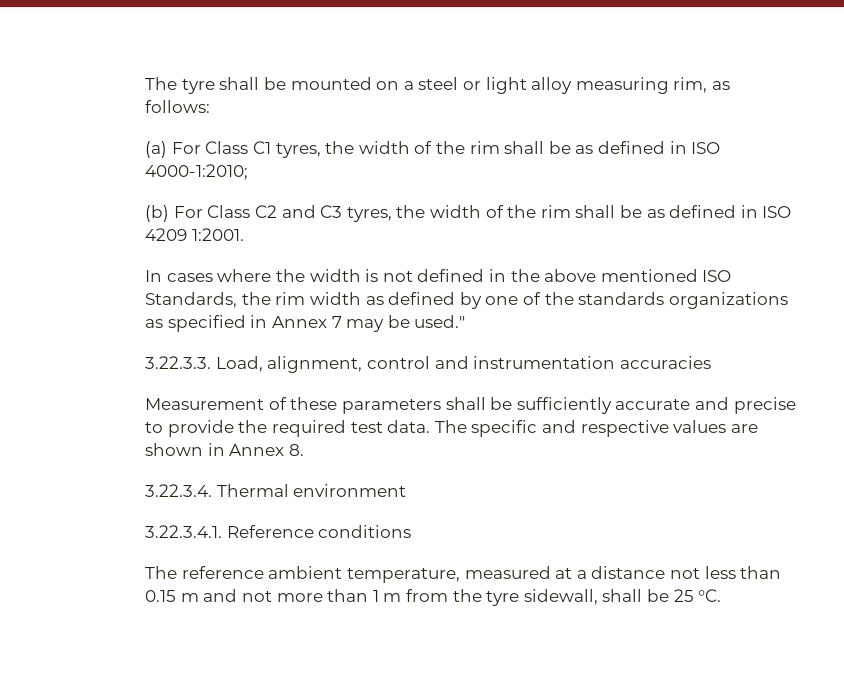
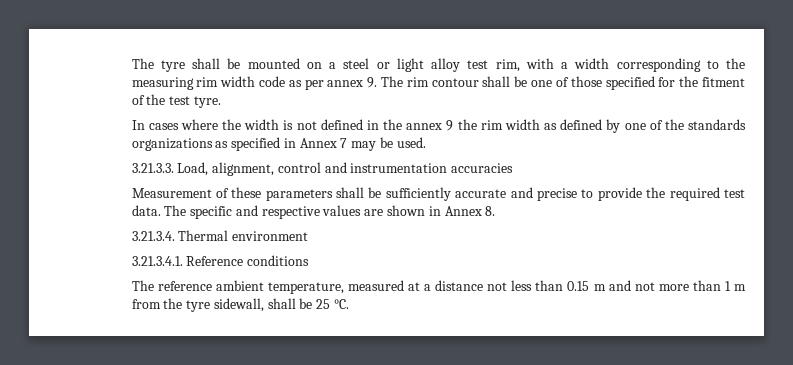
[575,77,730,94] [145,100,211,113] [145,141,721,158] [145,164,249,180] [145,205,792,222] [145,228,244,241] measuring rim, as follows: // (a) For Class C1 tyres, the width of the rim shall be as defined in ISO 4000-1:2010; // (b) For Class C2 and C3 tyres, the width of the rim shall be as defined in ISO 4209 1:2001. -> [467,58,745,72] [131,76,745,90] [131,94,221,108] test rim, with a width corresponding to the measuring rim width code as per annex 9. The rim contour shall be one of those specified for the fitment of the test tyre.
[544,269,732,282] [145,292,238,308] above mentioned ISO Standards, -> [406,120,454,131] annex 9
[414,315,466,328] [145,356,212,369] used." // 3.22.3.3. -> [396,137,426,148] [131,163,174,173] used. // 3.21.3.3.
[145,484,213,497] 3.22.3.4. -> [131,231,175,241] 3.21.3.4.
[145,525,223,538] 3.22.3.4.1. -> [131,256,183,266] 3.21.3.4.1.

